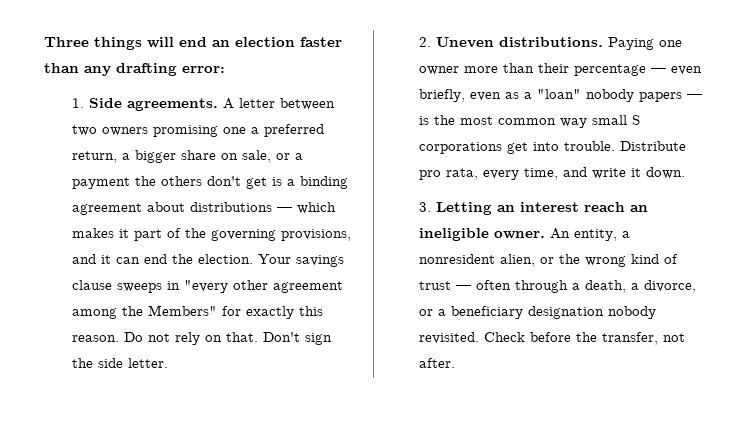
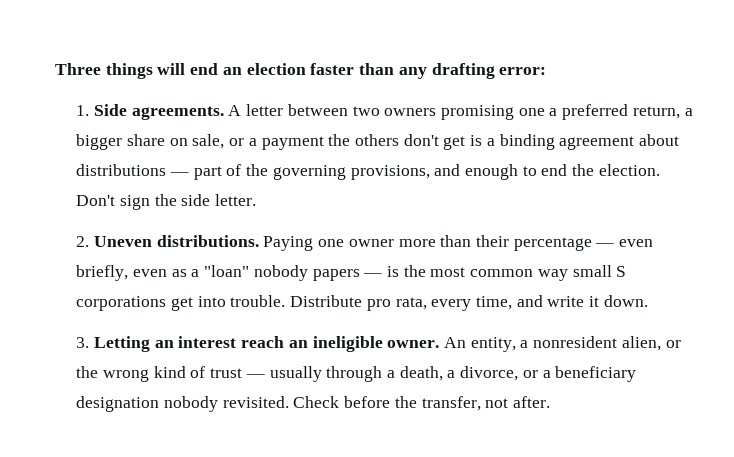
[296,202,336,214] [71,228,129,238] which makes it -> (189, 174) none
[100,255,140,264] it can -> [464,164,537,180] enough to
[257,254,344,267] [71,280,343,293] [71,305,323,319] [71,332,258,345] Your savings clause sweeps in "every other agreement among the Members" for exactly this reason. Do not rely on that. -> (660, 170) none
[475,280,511,290] often -> [269,366,322,382] usually

